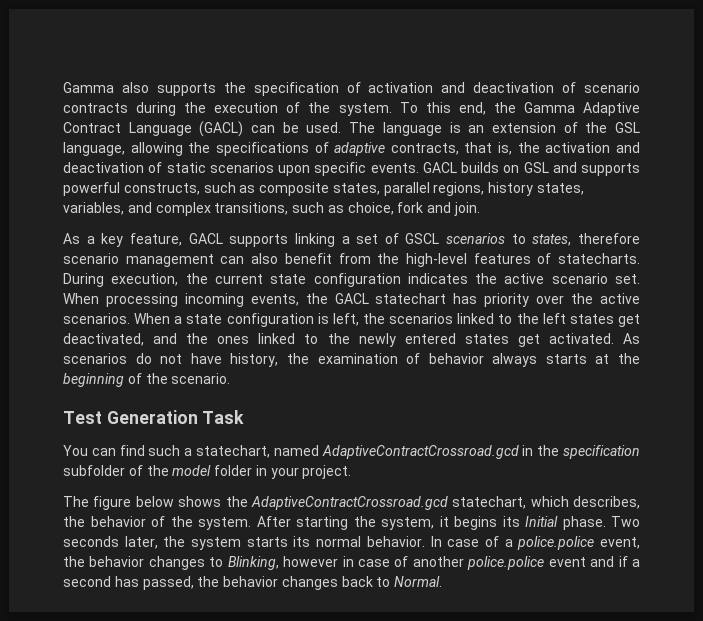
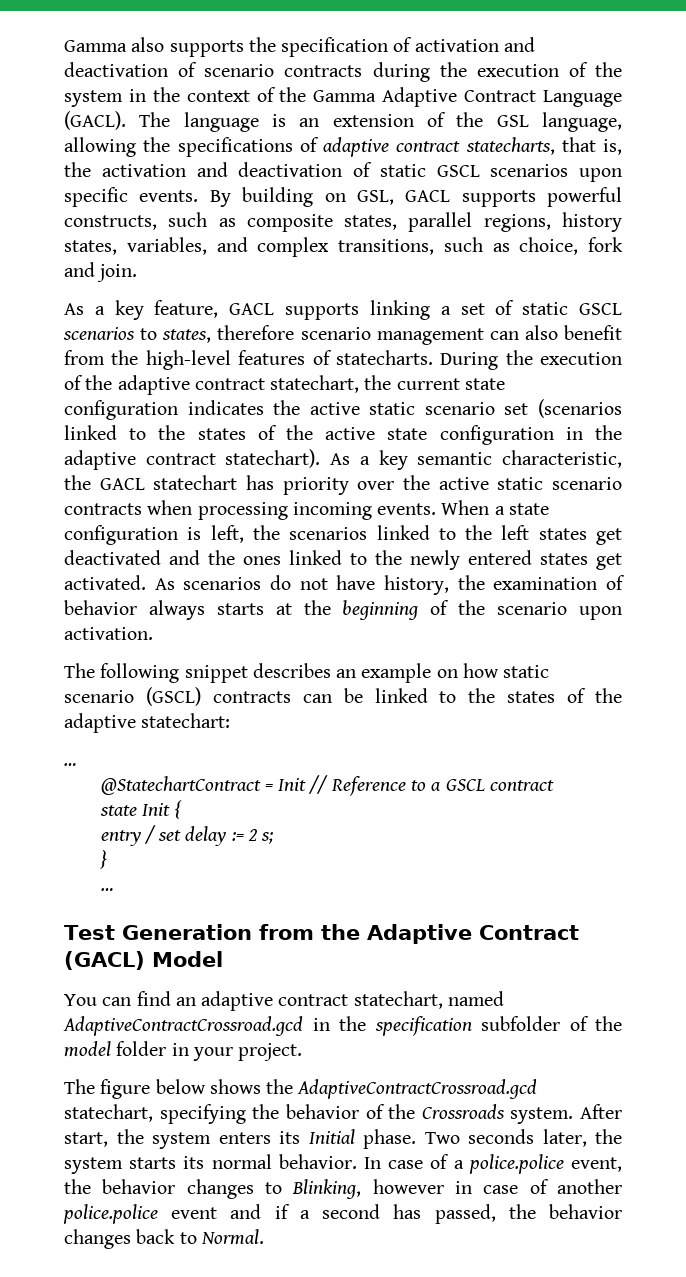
[338,102,486,116] system. To this end, -> [64,87,276,107] system in the context of
[199,121,342,137] (GACL) can be used. -> [64,111,126,130] (GACL).
[390,143,459,155] contracts, -> [396,137,555,155] contract statecharts,
(206, 167) none -> [436,165,480,177] GSCL
[422,162,577,173] GACL builds on GSL and -> [209,187,451,207] By building on GSL, GACL
(399, 238) none -> [522,302,569,315] static
[111,273,179,286] execution, -> [505,350,622,365] [64,375,360,395] the execution of the adaptive contract statechart,
[551,273,640,284] [63,293,299,307] scenario set. When processing incoming events, -> [369,399,622,418] [64,425,622,445] [64,449,622,470] static scenario set (scenarios linked to the states of the active state configuration in the adaptive contract statechart). As a key semantic characteristic,
[63,313,130,324] scenarios. -> [497,477,622,490] [64,500,437,520] static scenario contracts when processing incoming events.
[63,333,144,346] deactivated, -> [64,550,161,565] deactivated
[171,373,231,384] [63,410,245,424] scenario. // Test Generation Task -> [497,602,623,620] [64,627,153,640] [64,663,550,683] [64,687,622,706] [64,713,231,733] [64,763,77,766] [100,775,554,796] [99,800,183,819] [100,825,274,846] [99,850,107,869] [100,888,114,891] [64,924,579,944] [64,951,223,970] scenario upon activation. // The following snippet describes an example on how static scenario (GSCL) contracts can be linked to the states of the adaptive statechart: // … // @StatechartContract = Init // Reference to a GSCL contract // state Init { // entry / set delay := 2 s; // } // … // Test Generation from the Adaptive Contract (GACL) Model
[148,445,193,456] such a -> [175,991,349,1011] an adaptive contract
[530,496,640,509] which describes, -> [159,1104,246,1124] specifying
(193, 521) none -> [421,1104,505,1119] Crossroads
[296,516,497,530] starting the system, it begins -> [64,1129,271,1149] start, the system enters

